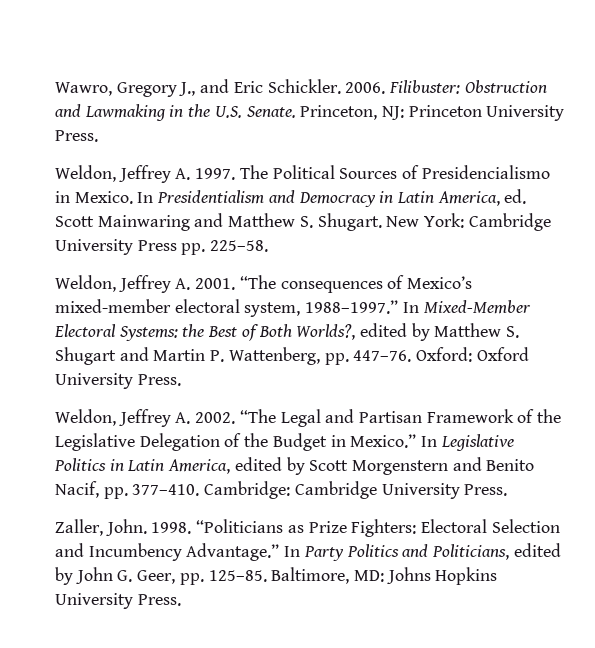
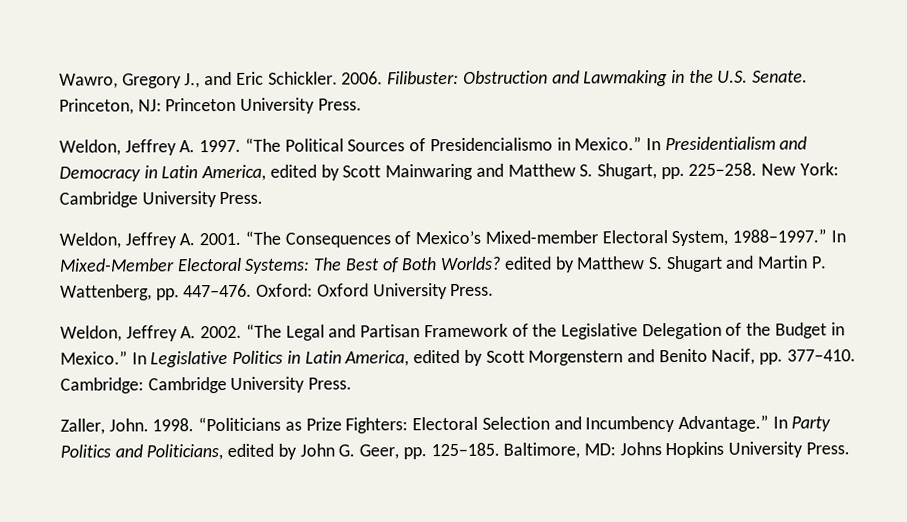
[239,165,268,179] The -> [244,137,281,152] “The
[74,191,133,204] Mexico. -> [574,136,643,151] Mexico.”
[504,189,527,204] ed. -> [269,164,340,181] edited by
[317,213,382,231] Shugart. -> [596,162,758,180] Shugart, pp. 225–258.
[137,240,269,255] Press pp. 225–58. -> [219,191,264,205] Press.
[280,281,383,293] consequences -> [284,232,391,248] Consequences
[54,299,301,317] mixed-member electoral system, -> [484,230,729,247] Mixed-member Electoral System,
[182,324,205,337] the -> [313,257,343,271] The
[296,324,356,340] Worlds?, -> [440,256,502,271] Worlds?
[353,350,412,362] 447–76. -> [183,283,253,298] 447–476.
[208,570,267,582] 125–85. -> [430,442,500,457] 125–185.

